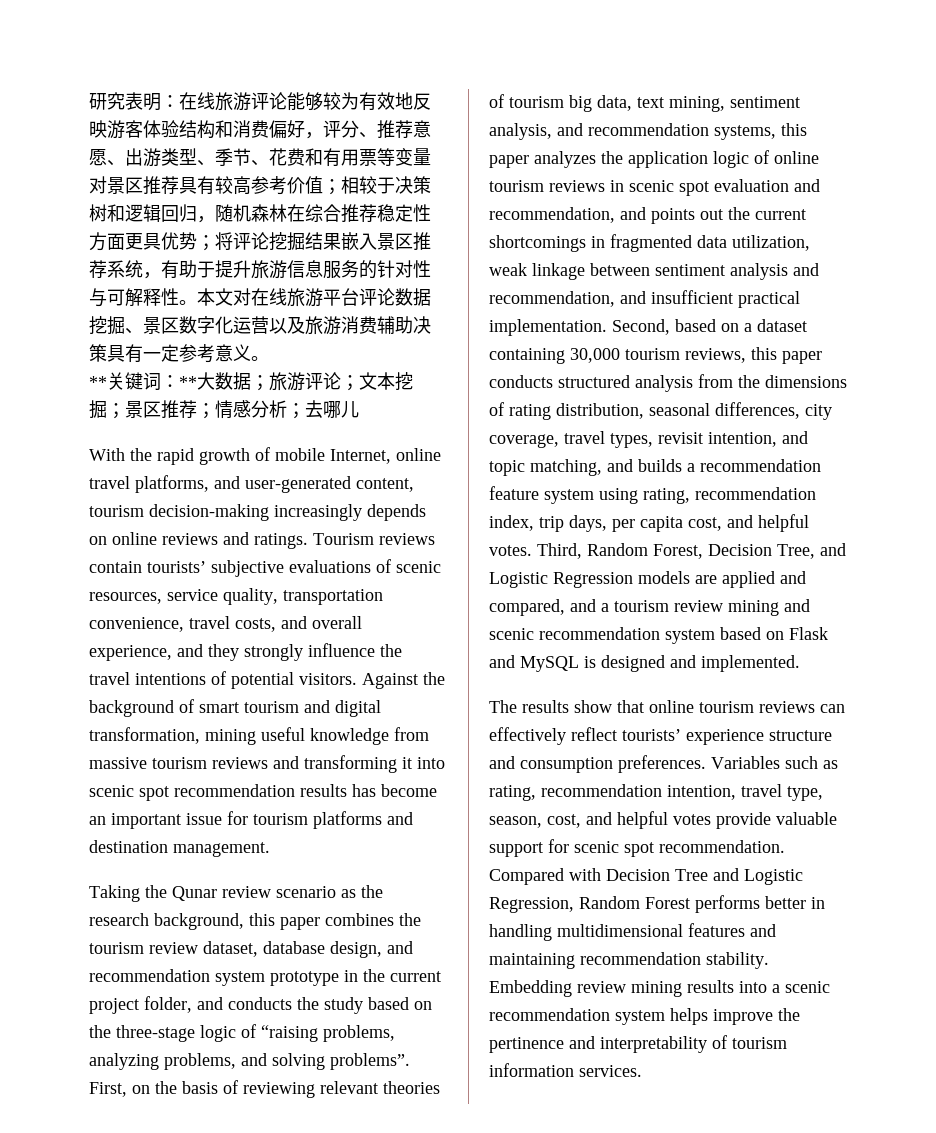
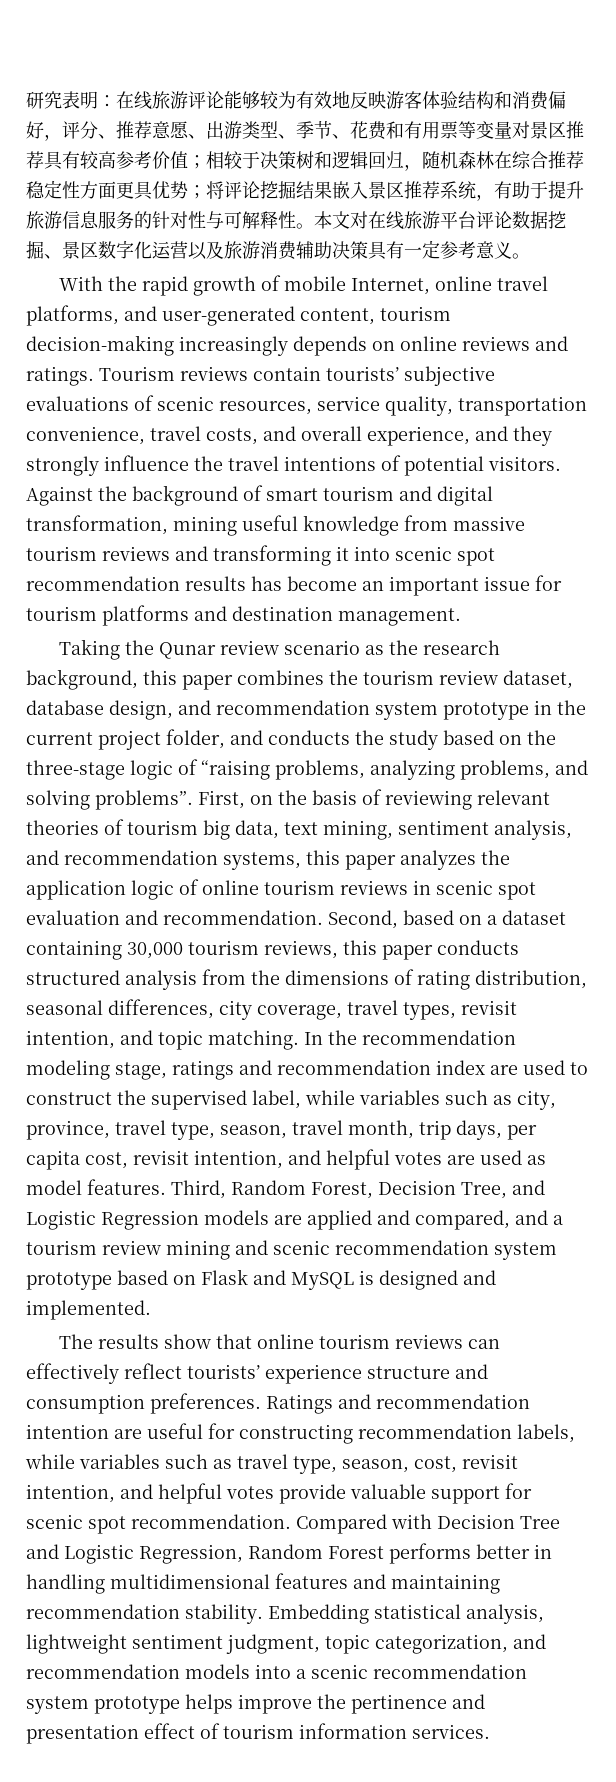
[89,372,413,391] [89,400,359,419] // **关键词：**大数据；旅游评论；文本挖掘；景区推荐；情感分析；去哪儿 -> (530, 256) none
[489,207,806,224] [489,234,810,252] [489,263,819,280] [489,290,800,308] [489,319,607,336] recommendation, and points out the current shortcomings in fragmented data utilization, weak linkage between sentiment analysis and recommendation, and insufficient practical implementation. -> [163,910,323,925] recommendation.
[530,459,821,476] [489,486,816,504] [489,515,534,531] matching, and builds a recommendation feature system using rating, recommendation index, -> [208,1030,516,1050] [26,1060,588,1080] [26,1090,556,1110] [26,1120,414,1140] matching. In the recommendation modeling stage, ratings and recommendation index are used to construct the supervised label, while variables such as city, province, travel type, season, travel month,
[727,514,809,532] [489,545,532,556] and helpful votes. -> [133,1149,546,1170] [26,1179,166,1195] revisit intention, and helpful votes are used as model features.
(715, 636) none -> [26,1272,112,1290] prototype
[711,756,838,769] [489,784,736,801] Variables such as rating, recommendation intention, -> [266,1394,530,1414] [26,1423,575,1444] [25,1454,232,1469] Ratings and recommendation intention are useful for constructing recommendation labels, while variables such as
(581, 821) none -> [462,1454,518,1469] [26,1484,115,1503] revisit intention,
[577,980,734,997] review mining results -> [374,1604,544,1624] [26,1634,546,1654] [26,1664,250,1679] statistical analysis, lightweight sentiment judgment, topic categorization, and recommendation models
(665, 1017) none -> [94,1696,180,1714] prototype
[600,1036,707,1053] interpretability -> [26,1723,195,1744] presentation effect

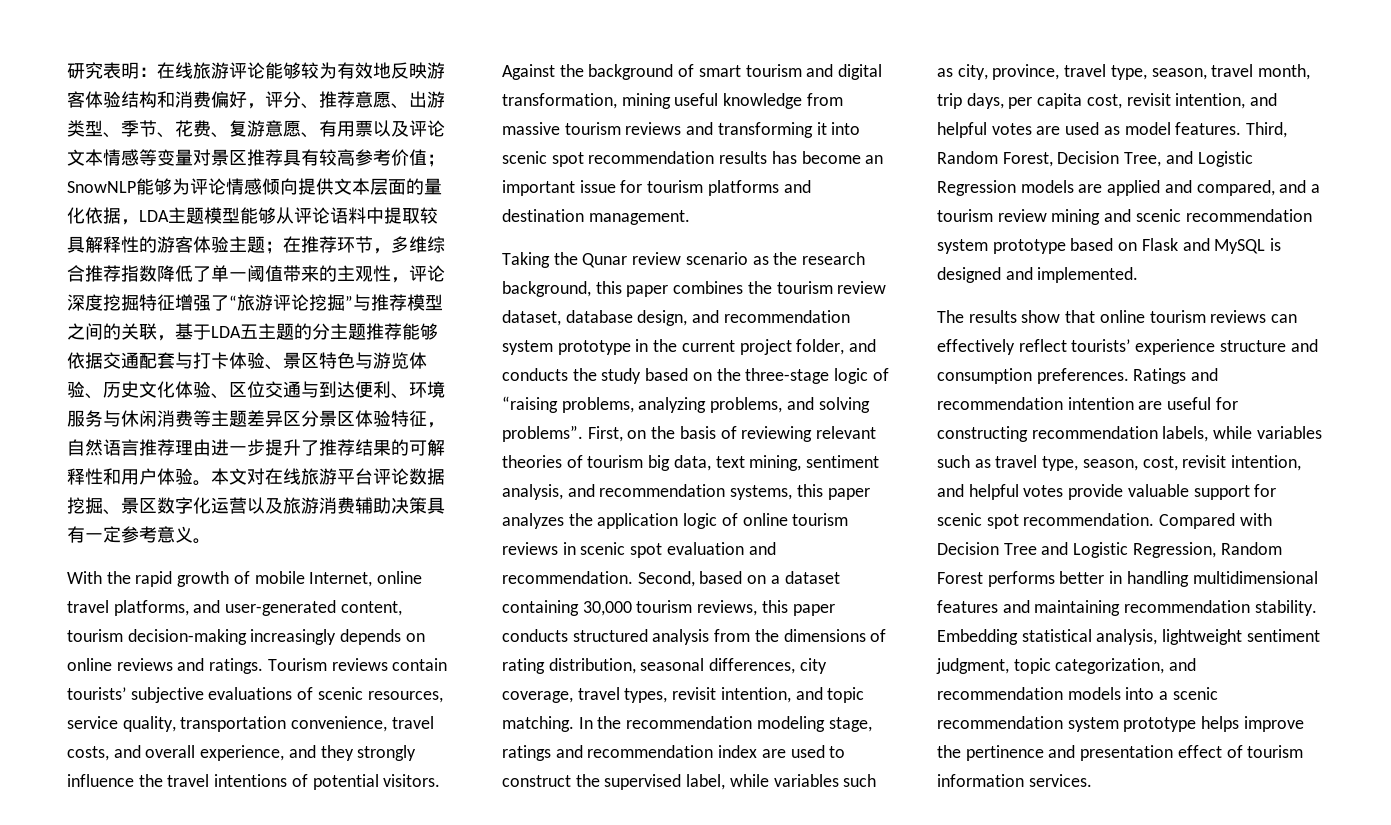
[386,121,458,139] 和有用票 -> [211,120,445,138] [67,149,139,166] 、复游意愿、有用票以及评论文本情感
[206,151,584,171] [26,180,584,201] [26,211,296,229] 相较于决策树和逻辑回归，随机森林在综合推荐稳定性方面更具优势；将评论挖掘结果嵌入景区推荐系统，有助于提升旅游信息服务的针对性与可解释性 -> [67,178,442,195] [67,207,438,225] [67,236,445,254] [67,265,445,283] [67,294,443,311] [67,323,438,341] [67,352,427,370] [67,381,445,399] [67,410,445,428] [67,439,445,456] [67,468,193,485] SnowNLP能够为评论情感倾向提供文本层面的量化依据，LDA主题模型能够从评论语料中提取较具解释性的游客体验主题；在推荐环节，多维综合推荐指数降低了单一阈值带来的主观性，评论深度挖掘特征增强了“旅游评论挖掘”与推荐模型之间的关联，基于LDA五主题的分主题推荐能够依据交通配套与打卡体验、景区特色与游览体验、历史文化体验、区位交通与到达便利、环境服务与休闲消费等主题差异区分景区体验特征，自然语言推荐理由进一步提升了推荐结果的可解释性和用户体验

